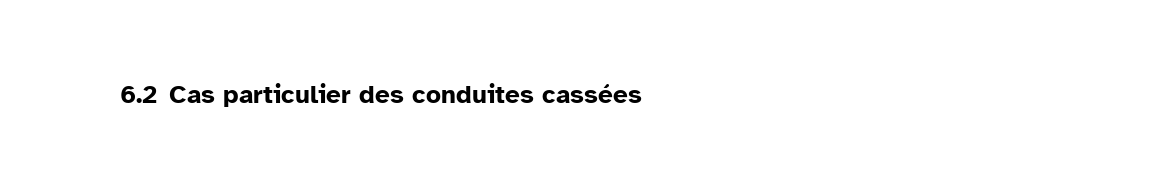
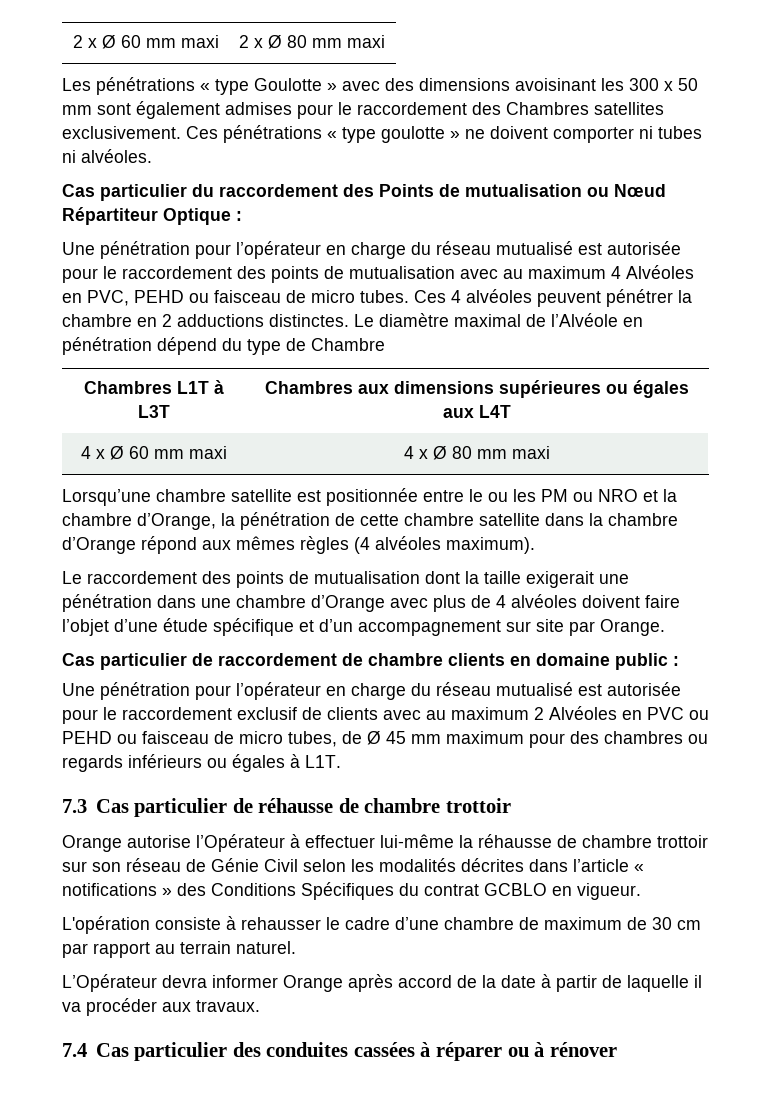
[120,86,157,103] 6.2 -> [72,35,219,49] [239,35,385,49] [62,77,698,95] [62,101,664,119] [62,125,702,143] [62,149,152,163] [62,184,666,201] [62,207,242,225] [62,241,681,259] [62,265,694,283] [62,289,692,307] [62,313,643,327] [62,337,385,355] [83,380,224,394] [137,405,170,418] [264,380,689,398] [442,405,511,418] [80,446,227,460] [403,446,550,460] [62,488,677,506] [62,512,678,530] [62,536,535,554] [62,571,629,588] [62,594,680,612] [62,618,665,636] [62,653,679,670] [62,682,681,700] [62,706,709,724] [62,731,708,748] [62,754,341,772] [62,798,511,817] [62,834,708,852] [62,858,644,872] [62,882,641,900] [62,916,701,934] [62,941,296,958] [62,974,702,992] [62,998,260,1016] [62,1043,87,1057] 2 x Ø 60 mm maxi | 2 x Ø 80 mm maxi // Les pénétrations « type Goulotte » avec des dimensions avoisinant les 300 x 50 mm sont également admises pour le raccordement des Chambres satellites exclusivement. Ces pénétrations « type goulotte » ne doivent comporter ni tubes ni alvéoles. // Cas particulier du raccordement des Points de mutualisation ou Nœud Répartiteur Optique : // Une pénétration pour l’opérateur en charge du réseau mutualisé est autorisée pour le raccordement des points de mutualisation avec au maximum 4 Alvéoles en PVC, PEHD ou faisceau de micro tubes. Ces 4 alvéoles peuvent pénétrer la chambre en 2 adductions distinctes. Le diamètre maximal de l’Alvéole en pénétration dépend du type de Chambre // Chambres L1T à L3T | Chambres aux dimensions supérieures ou égales aux L4T // 4 x Ø 60 mm maxi | 4 x Ø 80 mm maxi // Lorsqu’une chambre satellite est positionnée entre le ou les PM ou NRO et la chambre d’Orange, la pénétration de cette chambre satellite dans la chambre d’Orange répond aux mêmes règles (4 alvéoles maximum). // Le raccordement des points de mutualisation dont la taille exigerait une pénétration dans une chambre d’Orange avec plus de 4 alvéoles doivent faire l’objet d’une étude spécifique et d’un accompagnement sur site par Orange. // Cas particulier de raccordement de chambre clients en domaine public : // Une pénétration pour l’opérateur en charge du réseau mutualisé est autorisée pour le raccordement exclusif de clients avec au maximum 2 Alvéoles en PVC ou PEHD ou faisceau de micro tubes, de Ø 45 mm maximum pour des chambres ou regards inférieurs ou égales à L1T. // 7.3 Cas particulier de réhausse de chambre trottoir // Orange autorise l’Opérateur à effectuer lui-même la réhausse de chambre trottoir sur son réseau de Génie Civil selon les modalités décrites dans l’article « notifications » des Conditions Spécifiques du contrat GCBLO en vigueur. // L'opération consiste à rehausser le cadre d’une chambre de maximum de 30 cm par rapport au terrain naturel. // L’Opérateur devra informer Orange après accord de la date à partir de laquelle il va procéder aux travaux. // 7.4
(642, 93) none -> [420,1042,617,1061] à réparer ou à rénover

